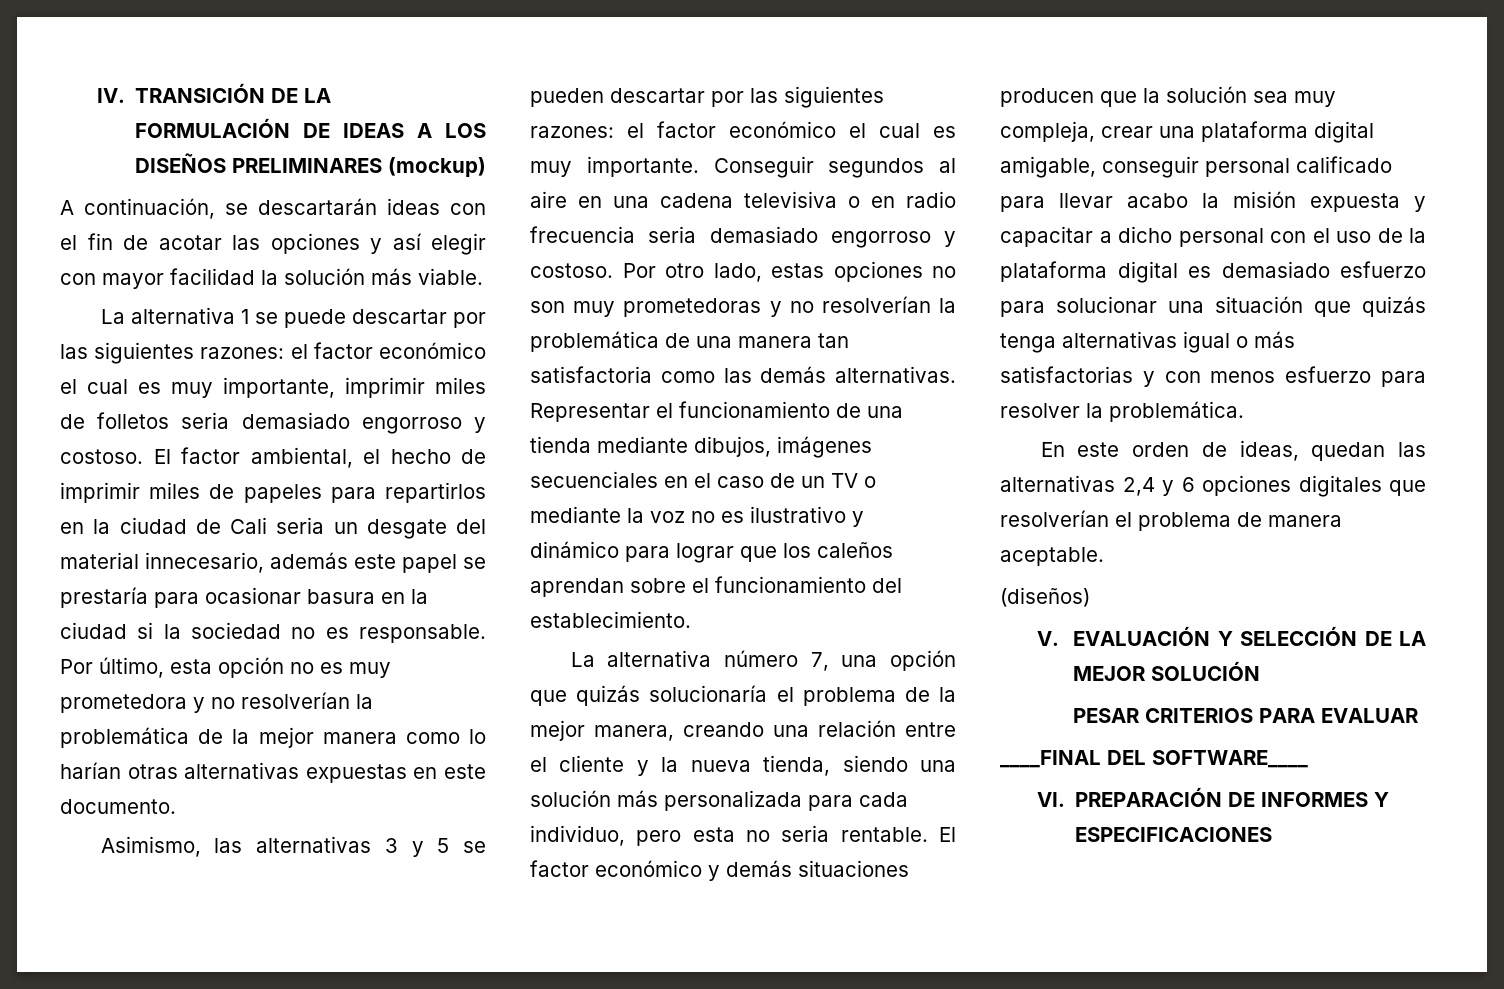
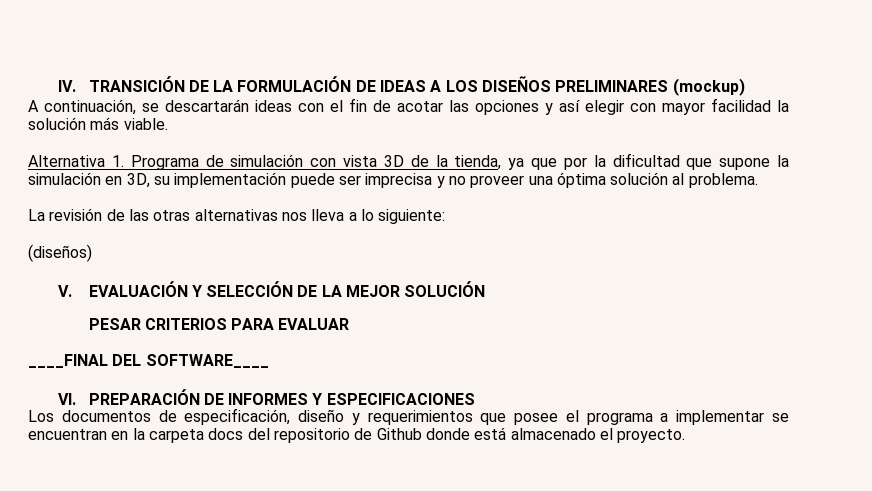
[100,307,486,328] [60,342,486,364] [60,377,486,398] [60,412,486,434] [60,447,486,468] [60,482,486,503] [60,517,486,539] [60,552,486,573] [60,587,428,608] [60,622,486,643] [60,657,391,678] [60,692,373,713] [60,727,486,748] [60,762,486,783] [60,799,176,814] [100,836,486,857] [530,86,884,108] [530,121,956,138] [530,156,956,178] [530,191,956,208] [530,226,956,248] [530,261,956,282] [530,296,956,317] [530,331,849,352] [530,366,956,383] [530,401,903,422] [530,436,872,458] [530,471,876,488] [530,506,864,527] [530,541,893,563] [530,576,902,597] [530,611,691,628] [570,650,957,671] [530,685,956,706] [530,720,956,741] [530,755,956,776] [530,790,908,811] [530,825,956,846] [530,860,909,881] [1000,86,1336,107] [1000,121,1374,143] [1000,156,1392,178] [1000,191,1426,212] [1000,226,1426,247] [1000,261,1426,283] [1000,296,1426,317] [1000,331,1295,353] [1000,366,1426,387] [1000,401,1244,422] [1040,440,1426,461] [1000,475,1426,497] [1000,510,1342,531] [1000,547,1104,566] La alternativa 1 se puede descartar por las siguientes razones: el factor económico el cual es muy importante, imprimir miles de folletos seria demasiado engorroso y costoso. El factor ambiental, el hecho de imprimir miles de papeles para repartirlos en la ciudad de Cali seria un desgate del material innecesario, además este papel se prestaría para ocasionar basura en la ciudad si la sociedad no es responsable. Por último, esta opción no es muy prometedora y no resolverían la problemática de la mejor manera como lo harían otras alternativas expuestas en este documento. // Asimismo, las alternativas 3 y 5 se pueden descartar por las siguientes razones: el factor económico el cual es muy importante. Conseguir segundos al aire en una cadena televisiva o en radio frecuencia seria demasiado engorroso y costoso. Por otro lado, estas opciones no son muy prometedoras y no resolverían la problemática de una manera tan satisfactoria como las demás alternativas. Representar el funcionamiento de una tienda mediante dibujos, imágenes secuenciales en el caso de un TV o mediante la voz no es ilustrativo y dinámico para lograr que los caleños aprendan sobre el funcionamiento del establecimiento. // La alternativa número 7, una opción que quizás solucionaría el problema de la mejor manera, creando una relación entre el cliente y la nueva tienda, siendo una solución más personalizada para cada individuo, pero esta no seria rentable. El factor económico y demás situaciones producen que la solución sea muy compleja, crear una plataforma digital amigable, conseguir personal calificado para llevar acabo la misión expuesta y capacitar a dicho personal con el uso de la plataforma digital es demasiado esfuerzo para solucionar una situación que quizás tenga alternativas igual o más satisfactorias y con menos esfuerzo para resolver la problemática. // En este orden de ideas, quedan las alternativas 2,4 y 6 opciones digitales que resolverían el problema de manera aceptable. -> [28,153,790,170] [28,172,758,188] [28,208,446,224] Alternativa 1. Programa de simulación con vista 3D de la tienda, ya que por la dificultad que supone la simulación en 3D, su implementación puede ser imprecisa y no proveer una óptima solución al problema. // La revisión de las otras alternativas nos lleva a lo siguiente:
(1272, 834) none -> [28,408,789,425] [28,427,686,443] // Los documentos de especificación, diseño y requerimientos que posee el programa a implementar se encuentran en la carpeta docs del repositorio de Github donde está almacenado el proyecto.

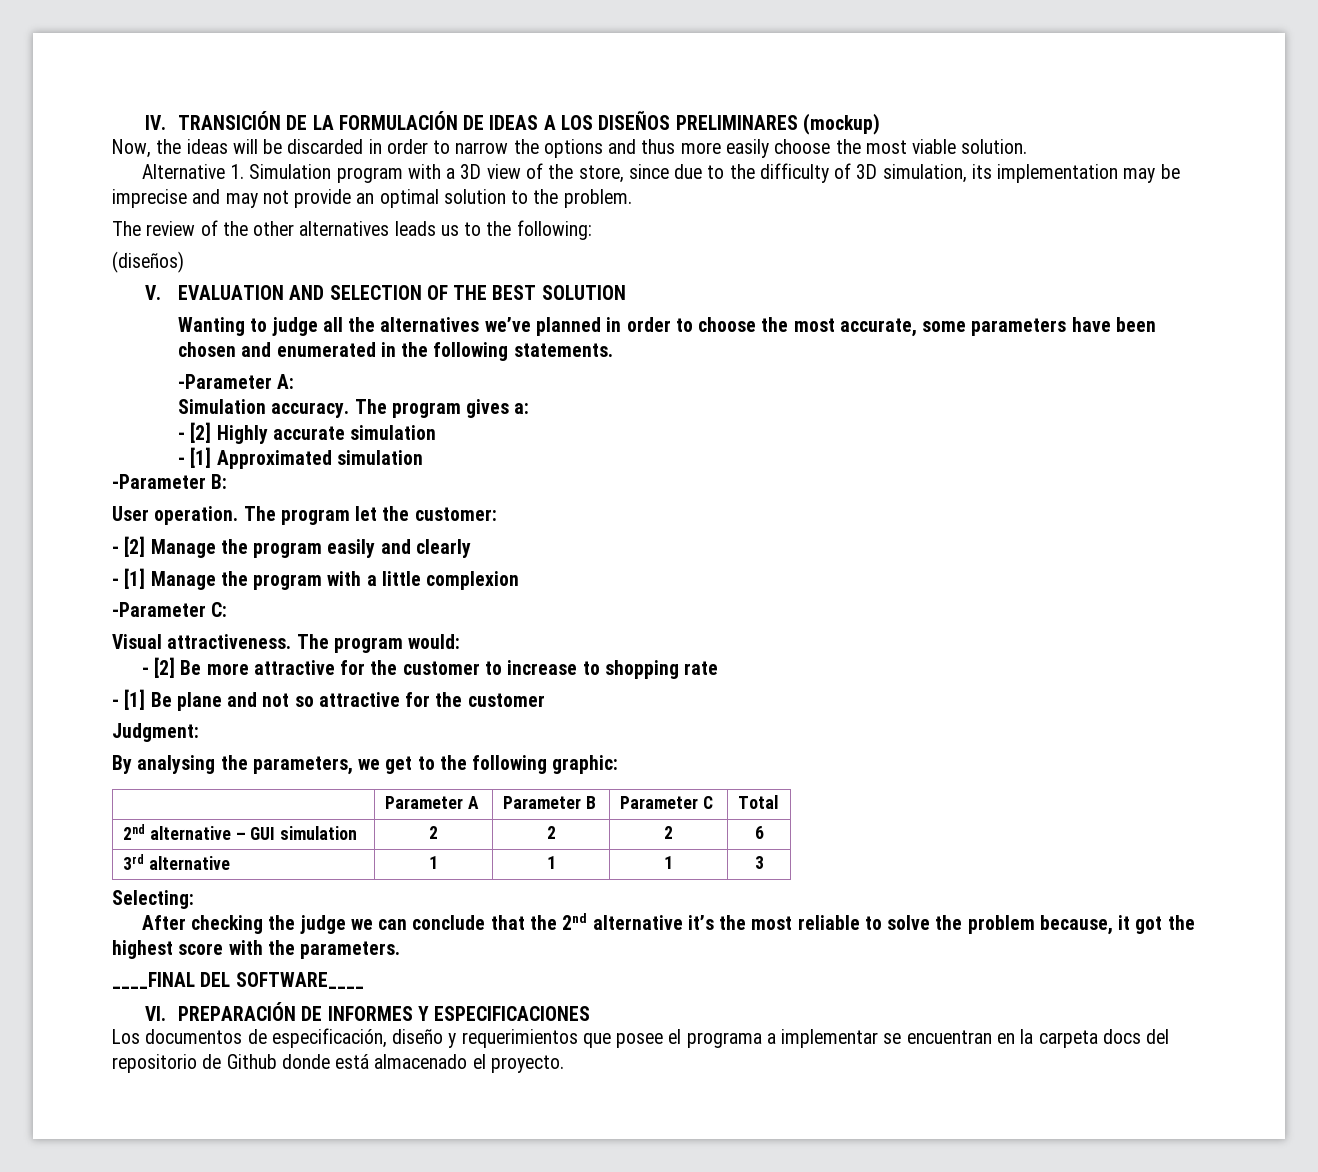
[28,98,789,115] [28,117,168,130] [28,153,790,170] [28,172,758,188] [28,208,446,224] [28,244,92,262] [58,281,486,297] [88,318,350,330] A continuación, se descartarán ideas con el fin de acotar las opciones y así elegir con mayor facilidad la solución más viable. // Alternativa 1. Programa de simulación con vista 3D de la tienda, ya que por la dificultad que supone la simulación en 3D, su implementación puede ser imprecisa y no proveer una óptima solución al problema. // La revisión de las otras alternativas nos lleva a lo siguiente: // (diseños) // V. EVALUACIÓN Y SELECCIÓN DE LA MEJOR SOLUCIÓN // PESAR CRITERIOS PARA EVALUAR -> [112,139,1028,158] [141,163,1180,183] [112,189,632,208] [112,220,592,240] [112,251,184,273] [145,285,626,300] [178,317,1156,337] [178,342,613,361] [178,374,295,389] [178,399,530,418] [178,422,437,444] [178,447,423,469] [112,474,228,489] [112,506,497,525] [112,536,471,558] [112,568,520,590] [112,602,228,617] [112,634,461,653] [141,657,719,679] [112,689,545,711] [112,723,199,742] [112,755,619,775] [385,796,479,809] [503,796,596,809] [620,796,713,809] [738,795,779,809] [123,824,358,840] [429,826,438,839] [546,826,556,839] [664,826,673,839] [754,826,764,839] [123,854,230,870] [429,856,438,869] [546,856,556,869] [664,856,673,869] [754,856,764,869] [112,890,194,909] [141,913,1195,935] [112,940,401,959] Now, the ideas will be discarded in order to narrow the options and thus more easily choose the most viable solution. // Alternative 1. Simulation program with a 3D view of the store, since due to the difficulty of 3D simulation, its implementation may be imprecise and may not provide an optimal solution to the problem. // The review of the other alternatives leads us to the following: // (diseños) // V. EVALUATION AND SELECTION OF THE BEST SOLUTION // Wanting to judge all the alternatives we’ve planned in order to choose the most accurate, some parameters have been chosen and enumerated in the following statements. // -Parameter A: // Simulation accuracy. The program gives a: // - [2] Highly accurate simulation // - [1] Approximated simulation // -Parameter B: // User operation. The program let the customer: // - [2] Manage the program easily and clearly // - [1] Manage the program with a little complexion // -Parameter C: // Visual attractiveness. The program would: // - [2] Be more attractive for the customer to increase to shopping rate // - [1] Be plane and not so attractive for the customer // Judgment: // By analysing the parameters, we get to the following graphic: // | Parameter A | Parameter B | Parameter C | Total // 2nd alternative – GUI simulation | 2 | 2 | 2 | 6 // 3rd alternative | 1 | 1 | 1 | 3 // Selecting: // After checking the judge we can conclude that the 2nd alternative it’s the most reliable to solve the problem because, it got the highest score with the parameters.

